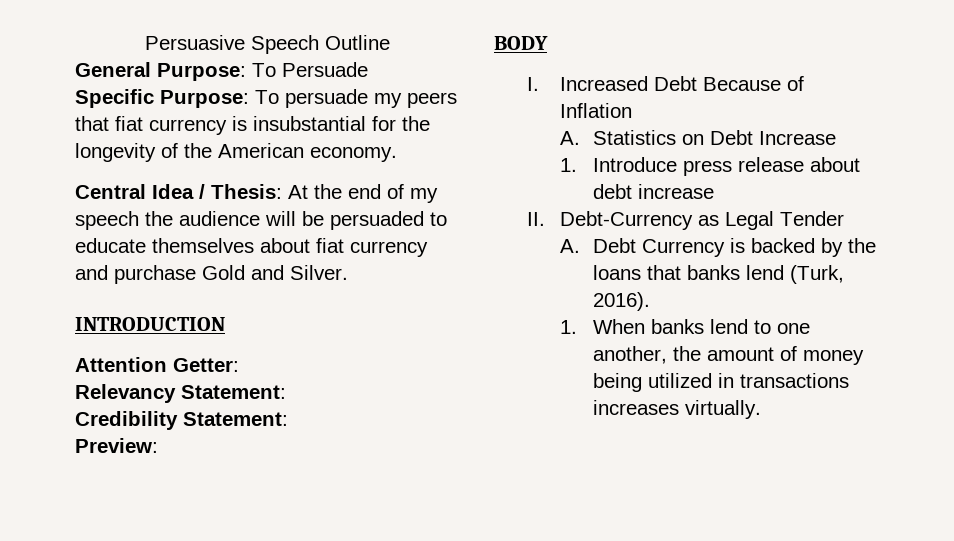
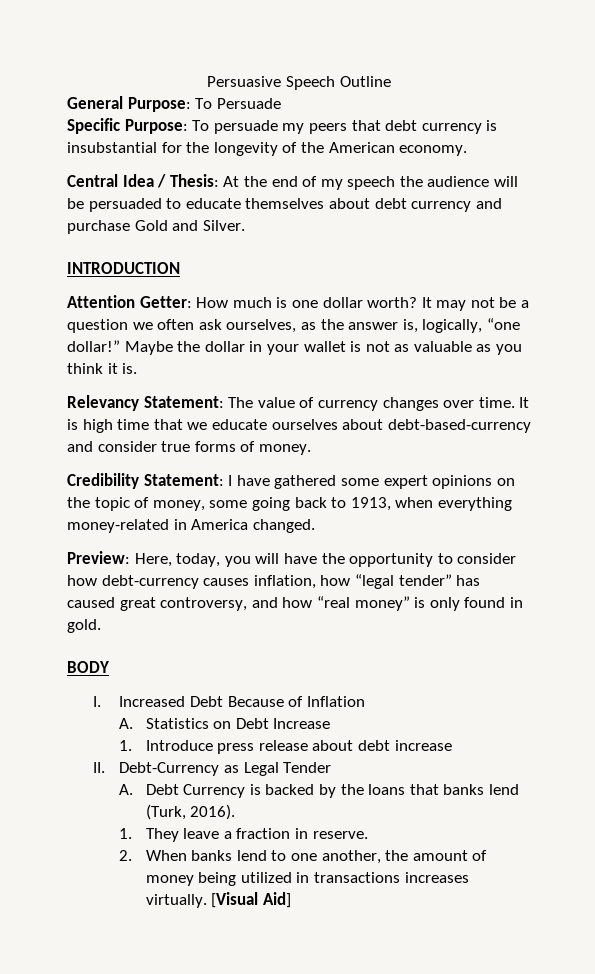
[115,116,143,131] fiat -> [385,120,418,131] debt
[316,238,344,253] fiat -> [374,198,407,209] debt
[75,384,286,403] [75,411,288,430] [75,438,158,453] // Relevancy Statement: // Credibility Statement: // Preview: -> [196,297,530,311] [67,318,520,333] [67,340,523,355] [67,363,138,374] [67,395,530,411] [67,419,531,433] [67,441,311,455] [67,473,515,489] [67,497,512,511] [67,519,315,533] [67,551,517,567] [67,574,481,589] [67,596,523,611] [67,619,101,633] How much is one dollar worth? It may not be a question we often ask ourselves, as the answer is, logically, “one dollar!” Maybe the dollar in your wallet is not as valuable as you think it is. // Relevancy Statement: The value of currency changes over time. It is high time that we educate ourselves about debt-based-currency and consider true forms of money. // Credibility Statement: I have gathered some expert opinions on the topic of money, some going back to 1913, when everything money-related in America changed. // Preview: Here, today, you will have the opportunity to consider how debt-currency causes inflation, how “legal tender” has caused great controversy, and how “real money” is only found in gold.
(578, 327) none -> [145,828,368,842] [119,850,133,861] They leave a fraction in reserve. // 2.
(762, 409) none -> [211,892,291,908] [Visual Aid]

